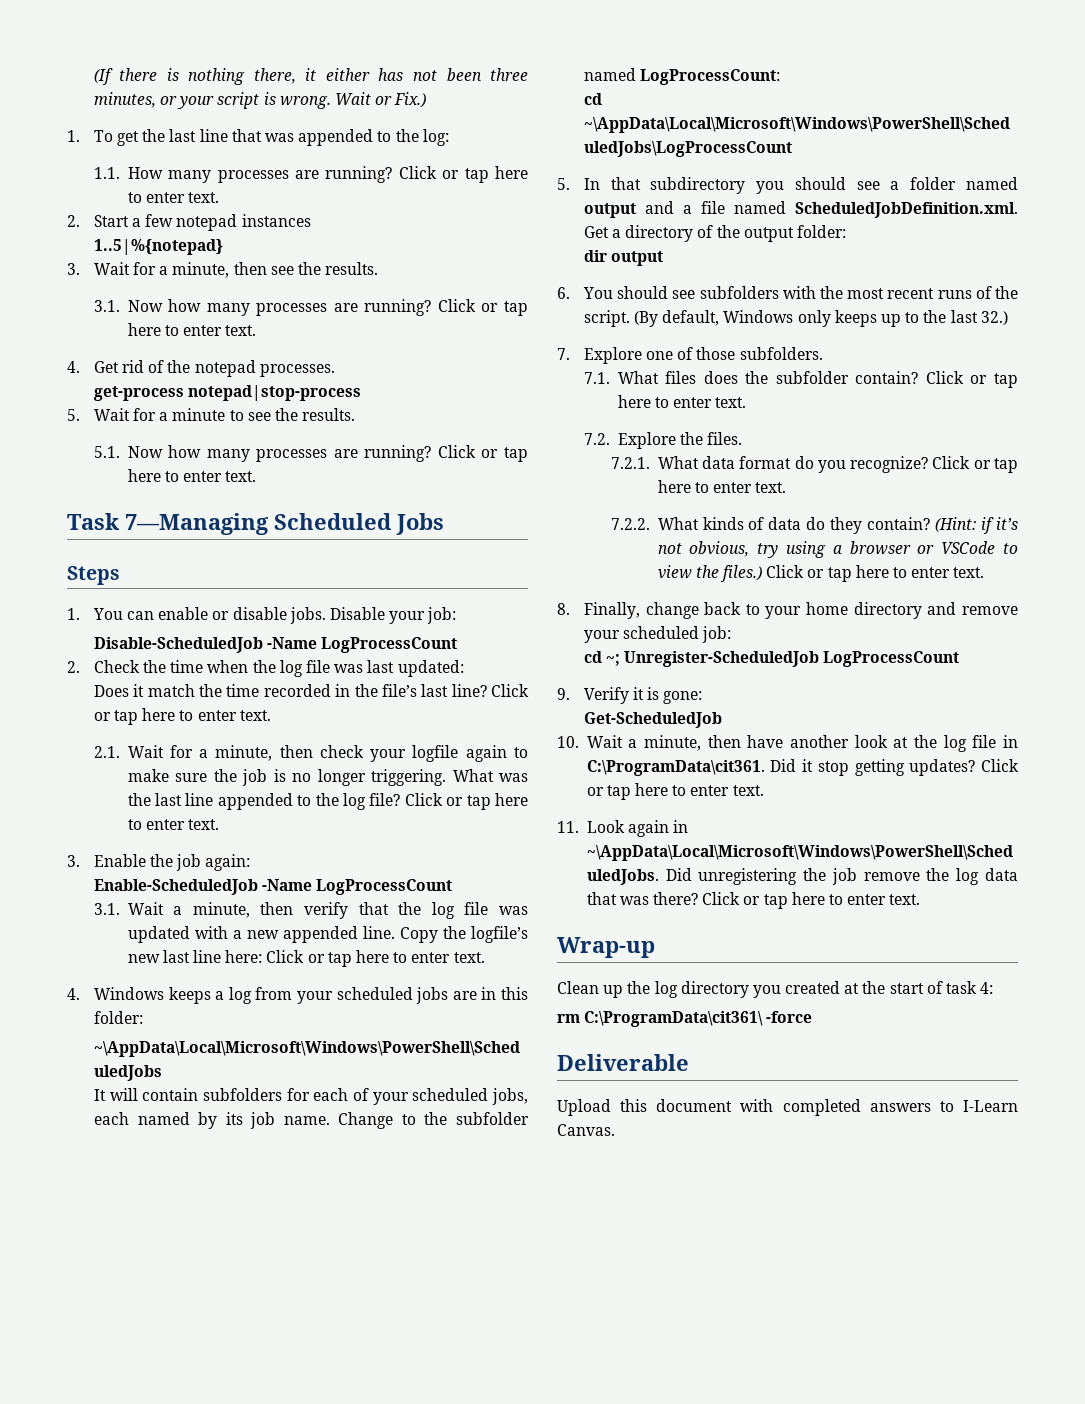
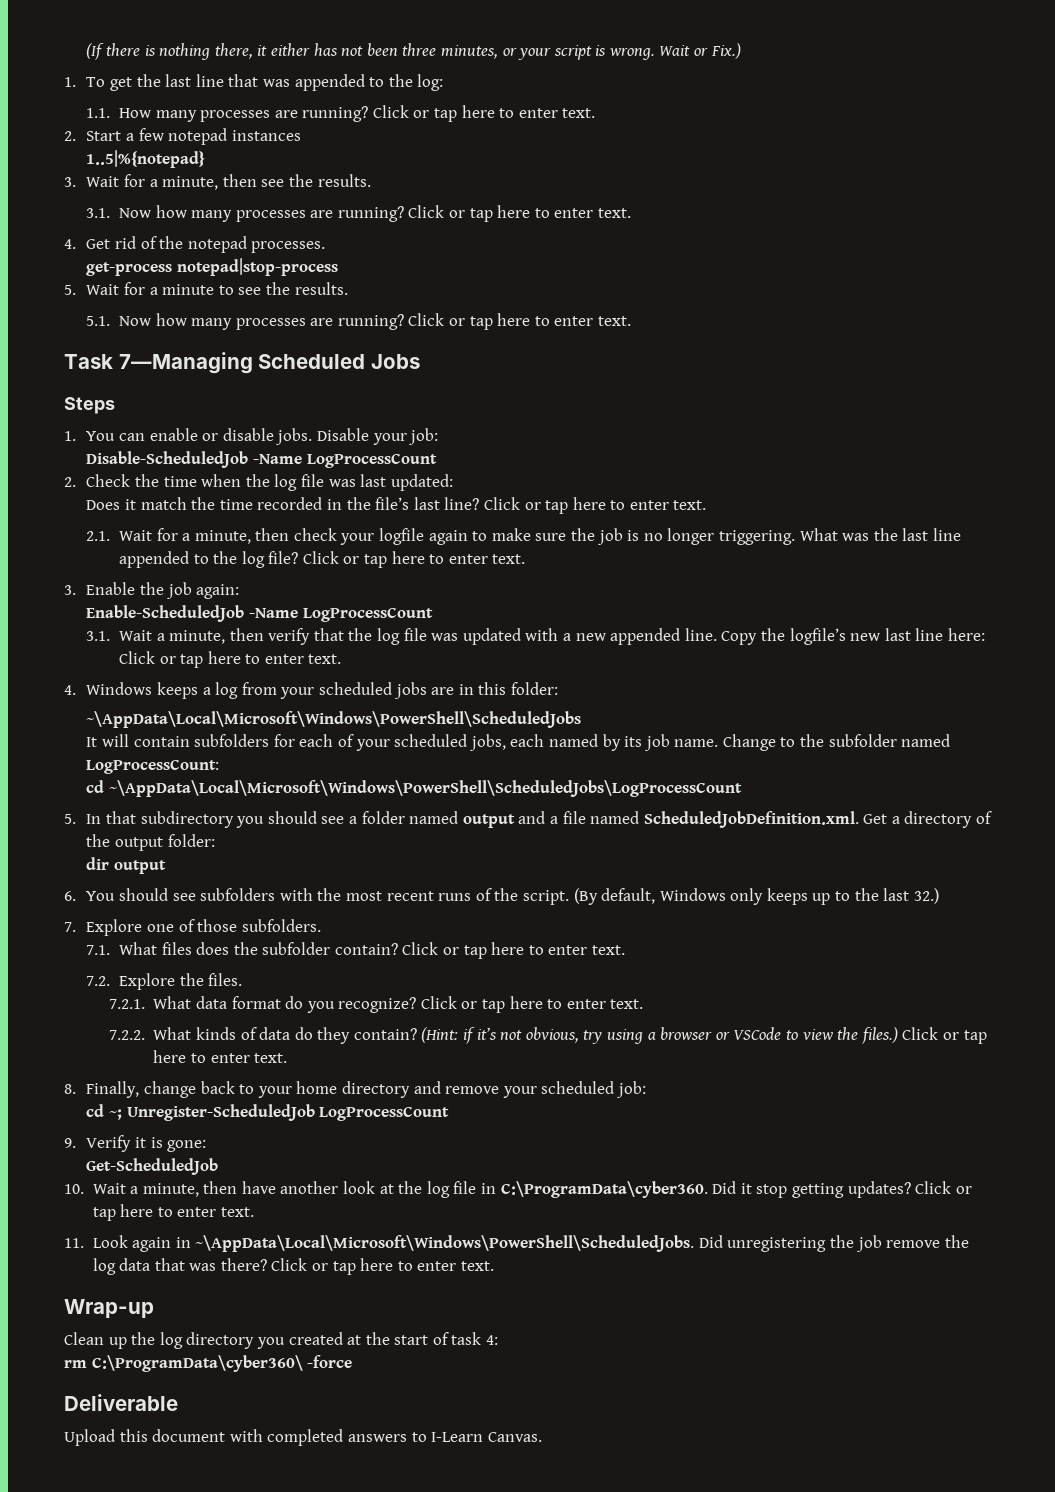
[586,760,765,776] C:\ProgramData\cit361. -> [500,1181,708,1198] C:\ProgramData\cyber360.
[584,1011,764,1027] C:\ProgramData\cit361\ -> [91,1355,303,1372] C:\ProgramData\cyber360\

